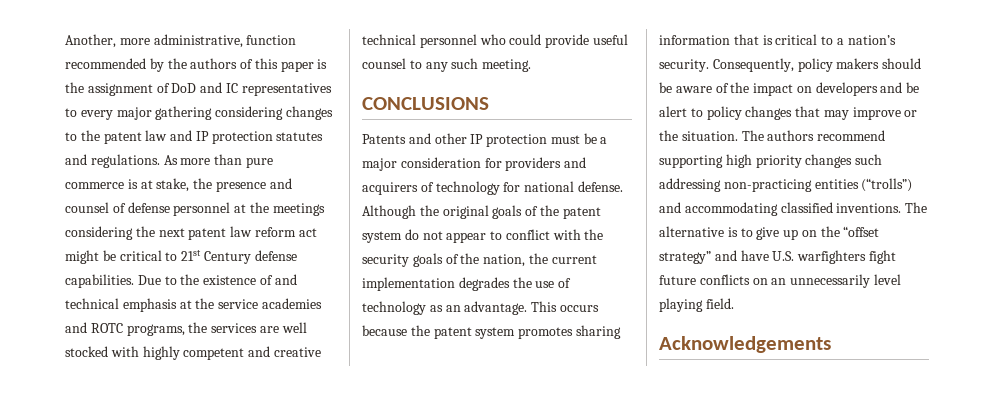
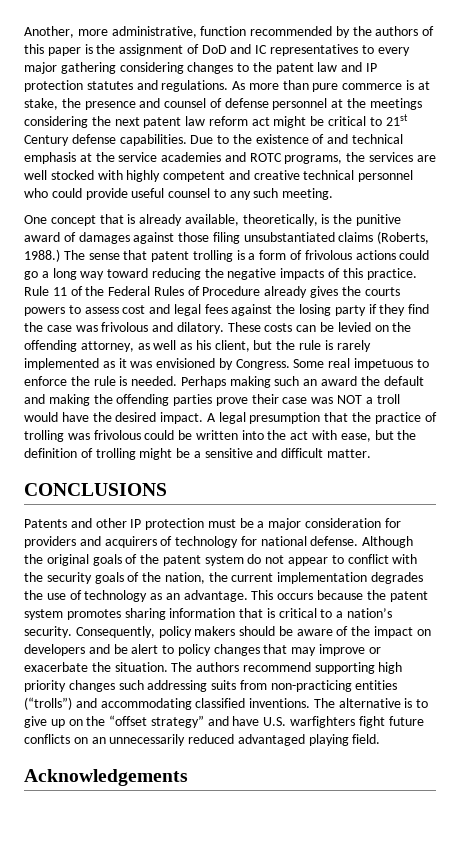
(532, 65) none -> [24,214,402,226] [24,231,430,244] [24,249,430,262] [24,268,417,280] [24,286,400,298] [24,304,430,316] [24,322,412,334] [24,340,371,352] [24,358,429,370] [24,376,424,388] [24,394,400,406] [24,412,437,424] [24,430,417,442] [24,448,372,460] // One concept that is already available, theoretically, is the punitive award of damages against those filing unsubstantiated claims (Roberts, 1988.) The sense that patent trolling is a form of frivolous actions could go a long way toward reducing the negative impacts of this practice. Rule 11 of the Federal Rules of Procedure already gives the courts powers to assess cost and legal fees against the losing party if they find the case was frivolous and dilatory. These costs can be levied on the offending attorney, as well as his client, but the rule is rarely implemented as it was envisioned by Congress. Some real impetuous to enforce the rule is needed. Perhaps making such an award the default and making the offending parties prove their case was NOT a troll would have the desired impact. A legal presumption that the practice of trolling was frivolous could be written into the act with ease, but the definition of trolling might be a sensitive and difficult matter.
(918, 113) none -> [24,662,88,672] exacerbate
(721, 185) none -> [211,680,267,690] suits from
[873,274,901,285] level -> [188,734,305,746] reduced advantaged

